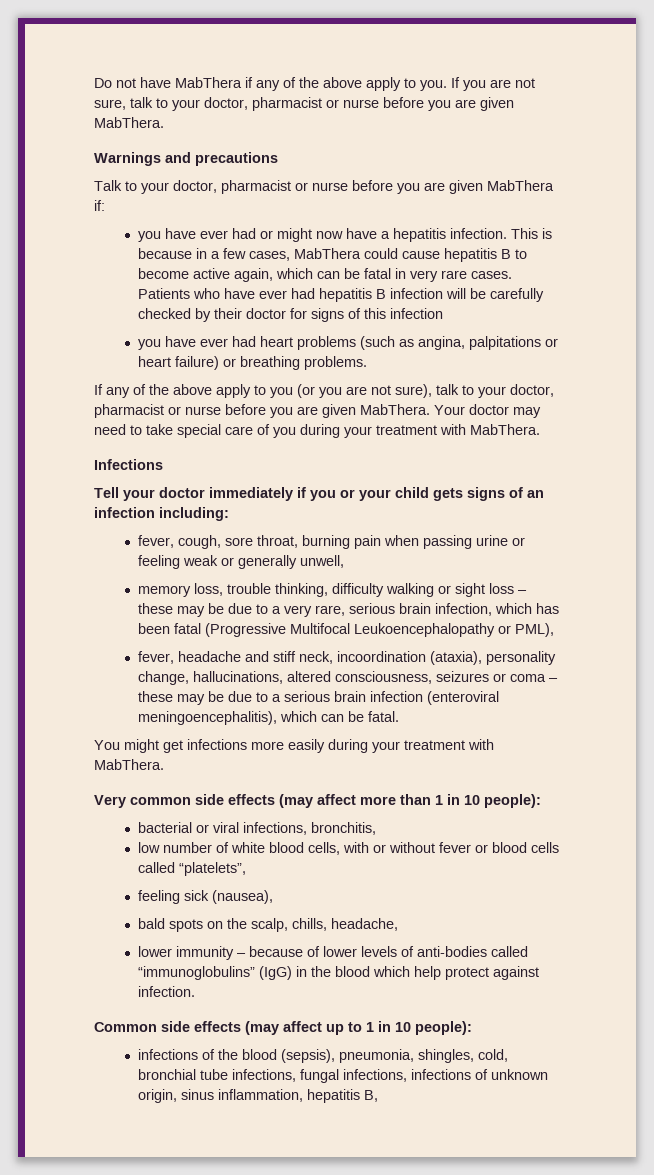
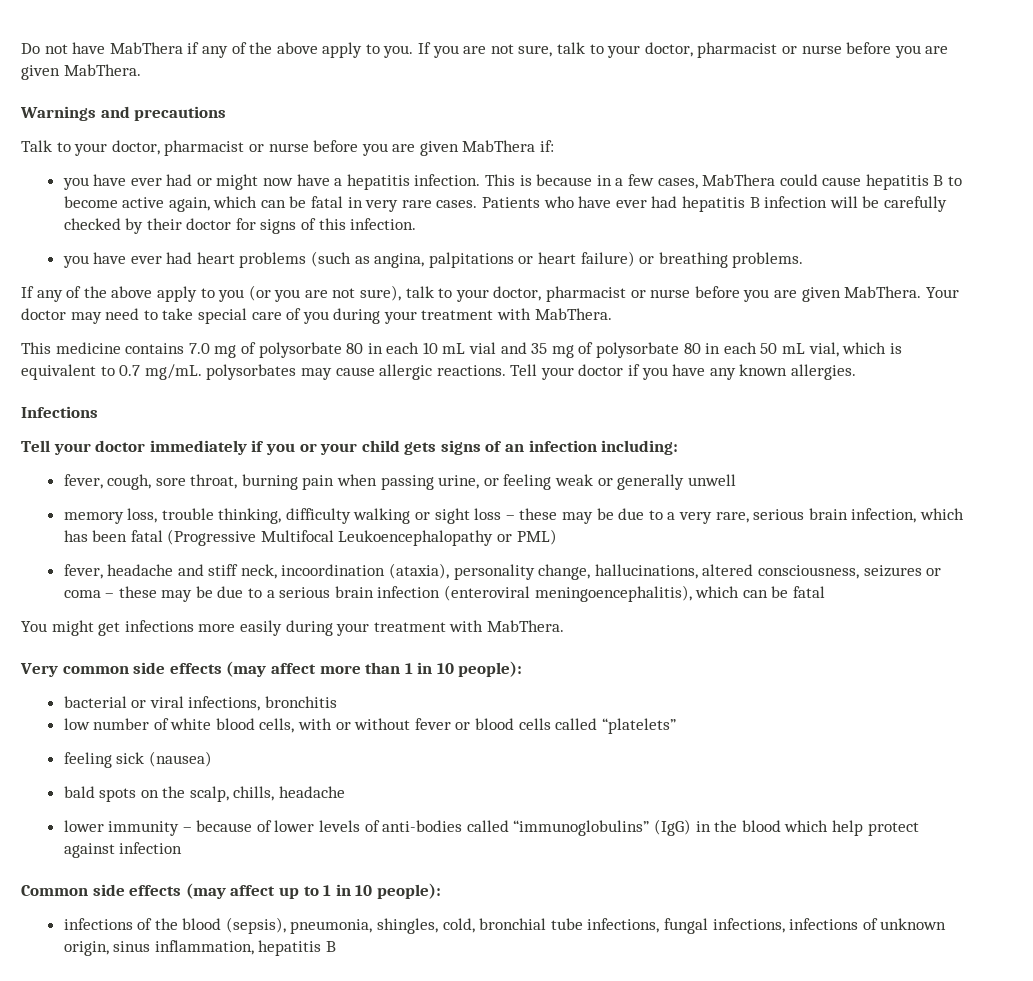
[390,308,444,319] infection -> [350,218,417,230] infection.
(540, 429) none -> [21,342,902,358] [21,364,857,380] // This medicine contains 7.0 mg of polysorbate 80 in each 10 mL vial and 35 mg of polysorbate 80 in each 50 mL vial, which is equivalent to 0.7 mg/mL. polysorbates may cause allergic reactions. Tell your doctor if you have any known allergies.
[476,535,509,546] urine -> [438,475,480,489] urine,
[300,555,345,568] unwell, -> [687,474,736,486] unwell
[515,623,555,637] PML), -> [516,529,557,545] PML)
[368,711,400,722] fatal. -> [792,586,825,598] fatal
[311,822,377,835] bronchitis, -> [264,696,337,708] bronchitis
[179,862,247,876] “platelets”, -> [601,718,676,734] “platelets”
[212,890,274,904] (nausea), -> [148,751,212,767] (nausea)
[331,918,399,931] headache, -> [279,786,346,798] headache
[138,986,196,997] infection. -> [119,842,183,854] infection
[364,1090,379,1102] B, -> [325,941,336,952] B

